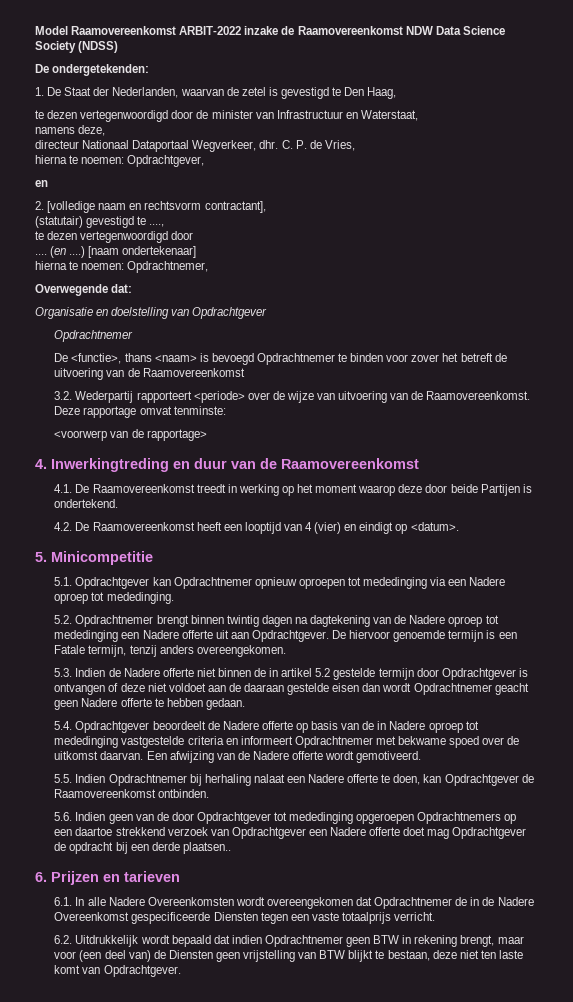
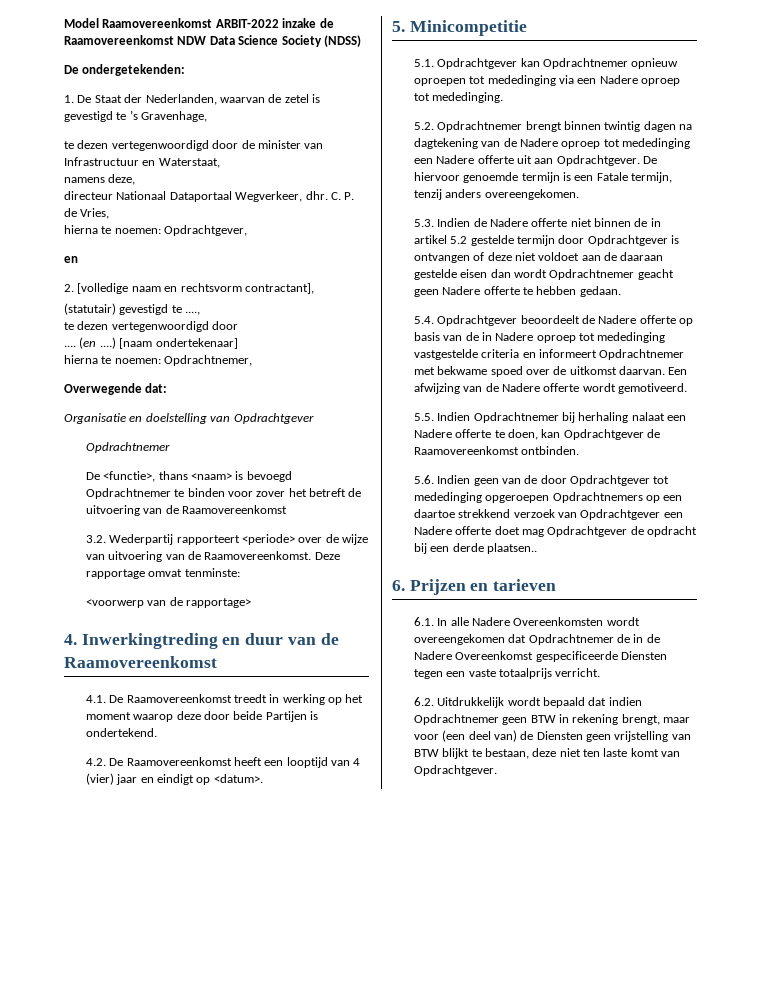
[344,87,397,99] Den Haag, -> [129,110,208,122] ’s Gravenhage,
(342, 528) none -> [116,774,138,785] jaar

